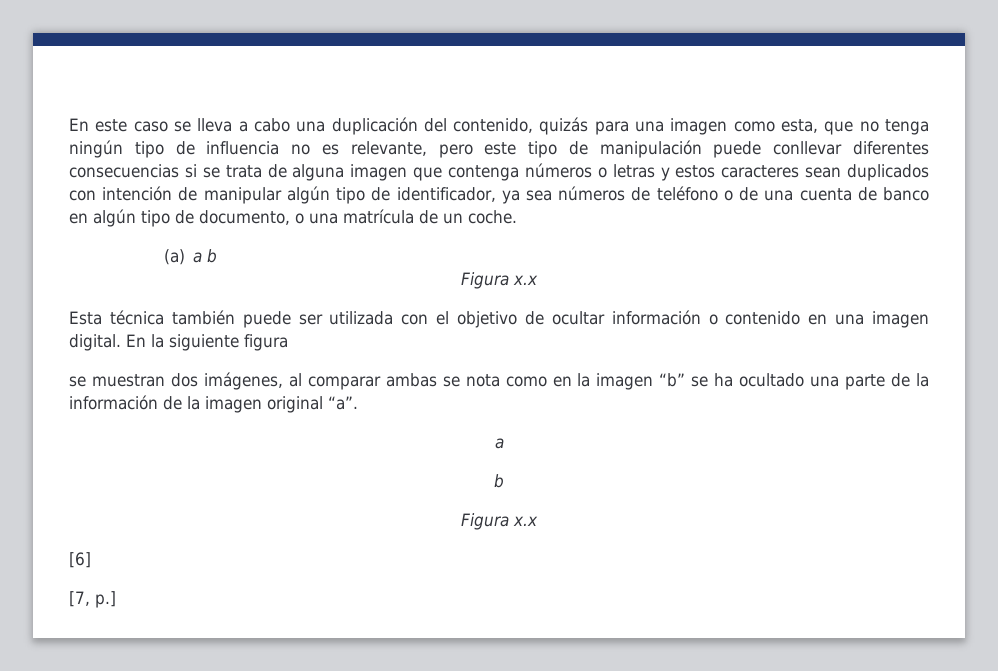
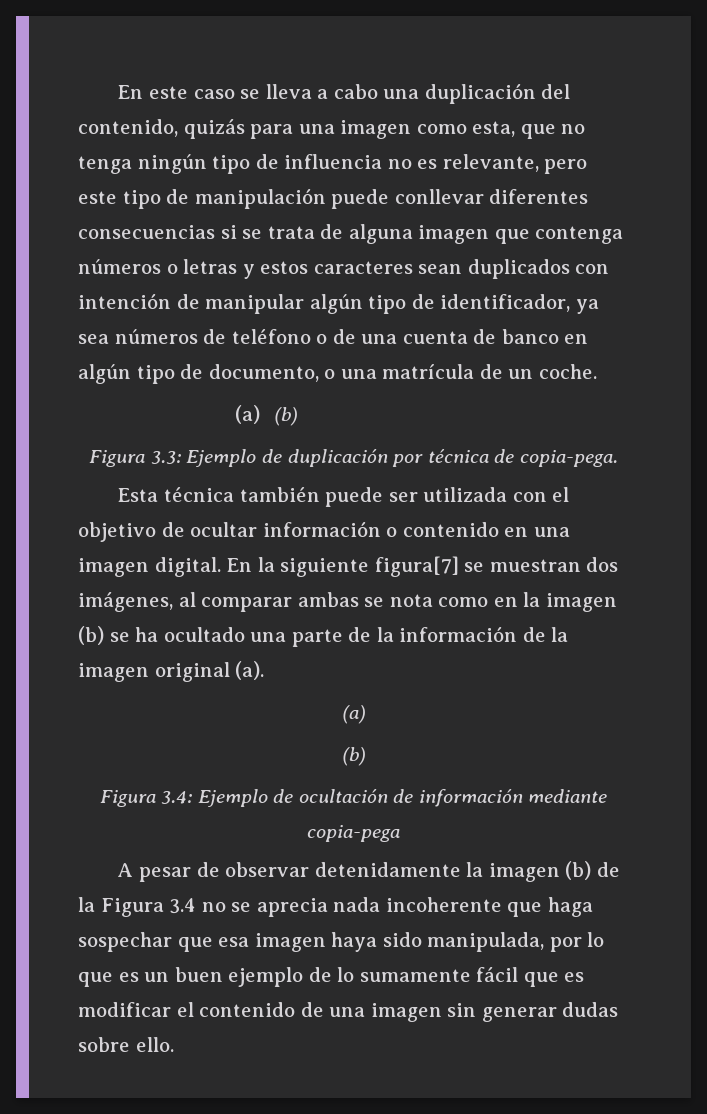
[193,249,218,263] [461,272,538,289] a b // Figura x.x -> [274,407,299,426] [89,449,618,467] (b) // Figura 3.3: Ejemplo de duplicación por técnica de copia-pega.
[244,334,288,351] figura // -> [374,556,459,577] figura[7]
[659,373,686,387] “b” -> [78,626,104,645] (b)
[328,396,358,410] [494,438,504,449] [494,474,504,488] [461,513,538,530] [69,552,91,568] [69,591,116,608] “a”. // a // b // Figura x.x // [6] // [7, p.] -> [235,661,265,680] [341,705,366,724] [341,747,366,766] [99,789,608,807] [307,825,400,842] [117,861,620,882] [78,897,593,917] [78,932,605,952] [78,967,585,987] [78,1002,619,1022] [78,1037,174,1052] (a). // (a) // (b) // Figura 3.4: Ejemplo de ocultación de información mediante copia-pega // A pesar de observar detenidamente la imagen (b) de la Figura 3.4 no se aprecia nada incoherente que haga sospechar que esa imagen haya sido manipulada, por lo que es un buen ejemplo de lo sumamente fácil que es modificar el contenido de una imagen sin generar dudas sobre ello.

